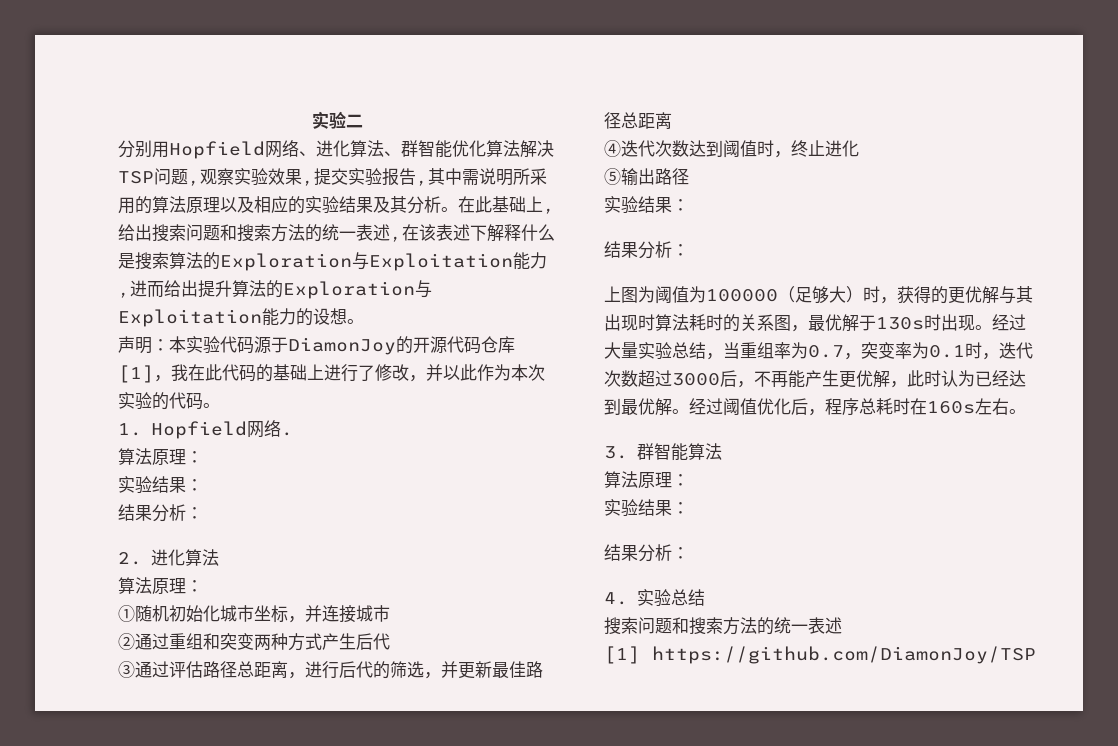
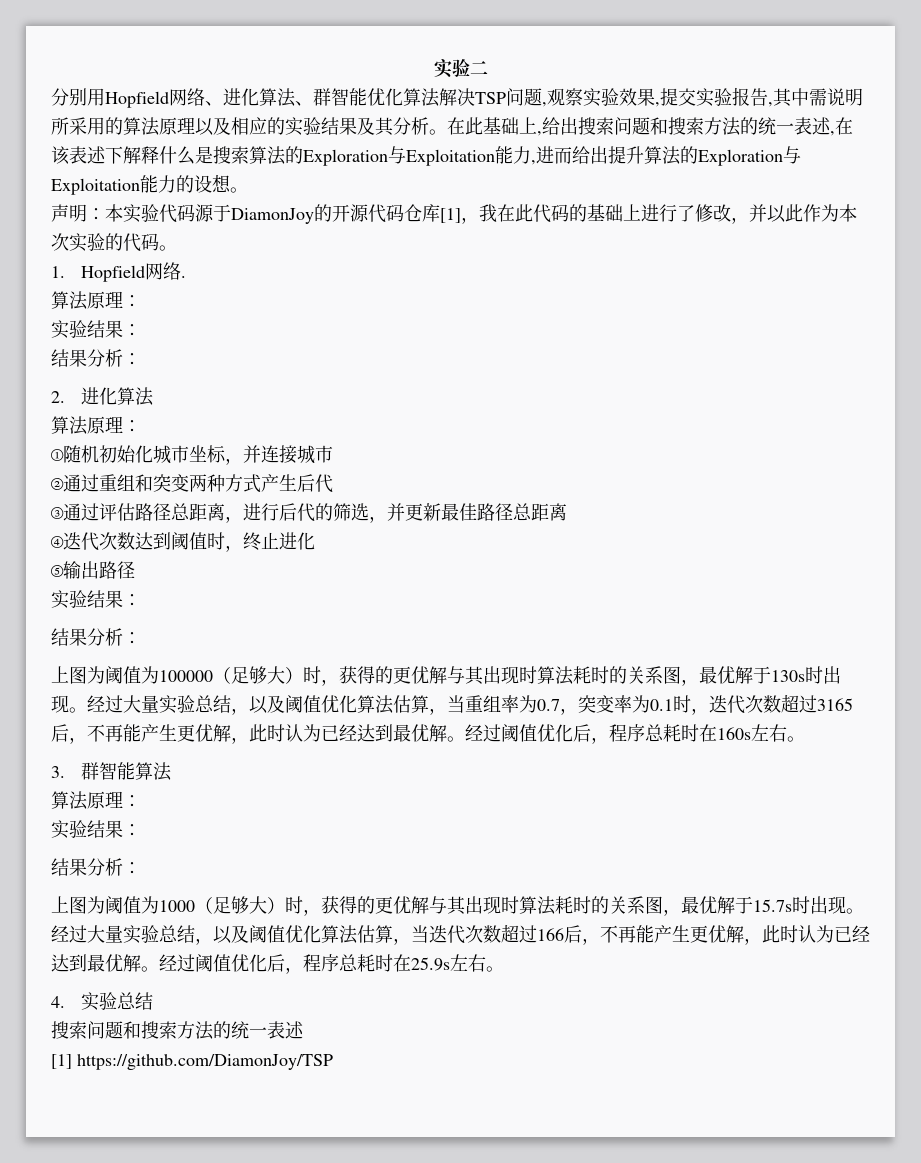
(723, 356) none -> [249,695,447,715] 以及阈值优化算法估算，
[672,373,720,386] 3000 -> [817,698,853,711] 3165
(689, 553) none -> [51,896,864,916] [51,924,870,945] [51,954,504,974] // 上图为阈值为1000（足够大）时，获得的更优解与其出现时算法耗时的关系图，最优解于15.7s时出现。经过大量实验总结，以及阈值优化算法估算，当迭代次数超过166后，不再能产生更优解，此时认为已经达到最优解。经过阈值优化后，程序总耗时在25.9s左右。

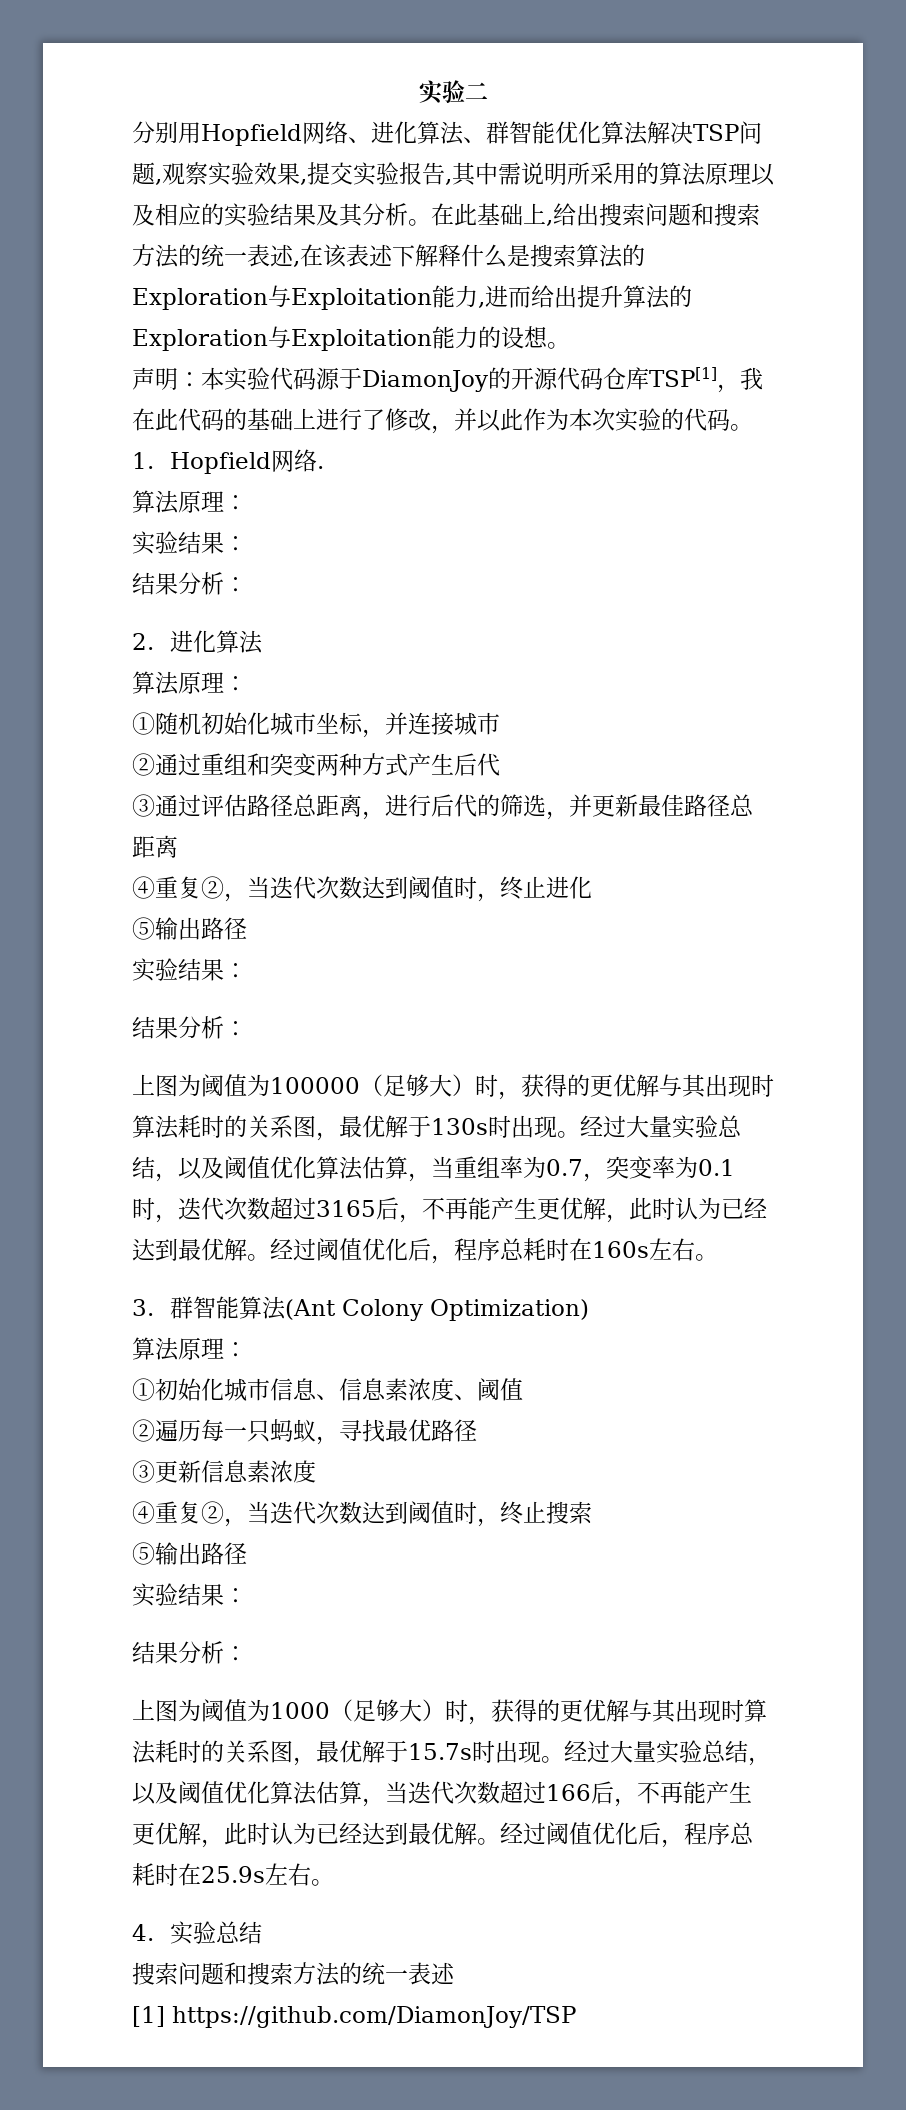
[440,208,461,223] [1] -> [649,367,717,387] TSP[1]
(64, 542) none -> [155,876,270,902] 重复②，当
[51,791,141,810] // 算法原理： -> [284,1299,589,1321] [132,1337,247,1361] [132,1378,523,1401] [132,1419,477,1445] [132,1460,316,1483] [132,1501,592,1527] [132,1542,247,1565] (Ant Colony Optimization) // 算法原理： // ①初始化城市信息、信息素浓度、阈值 // ②遍历每一只蚂蚁，寻找最优路径 // ③更新信息素浓度 // ④重复②，当迭代次数达到阈值时，终止搜索 // ⑤输出路径

